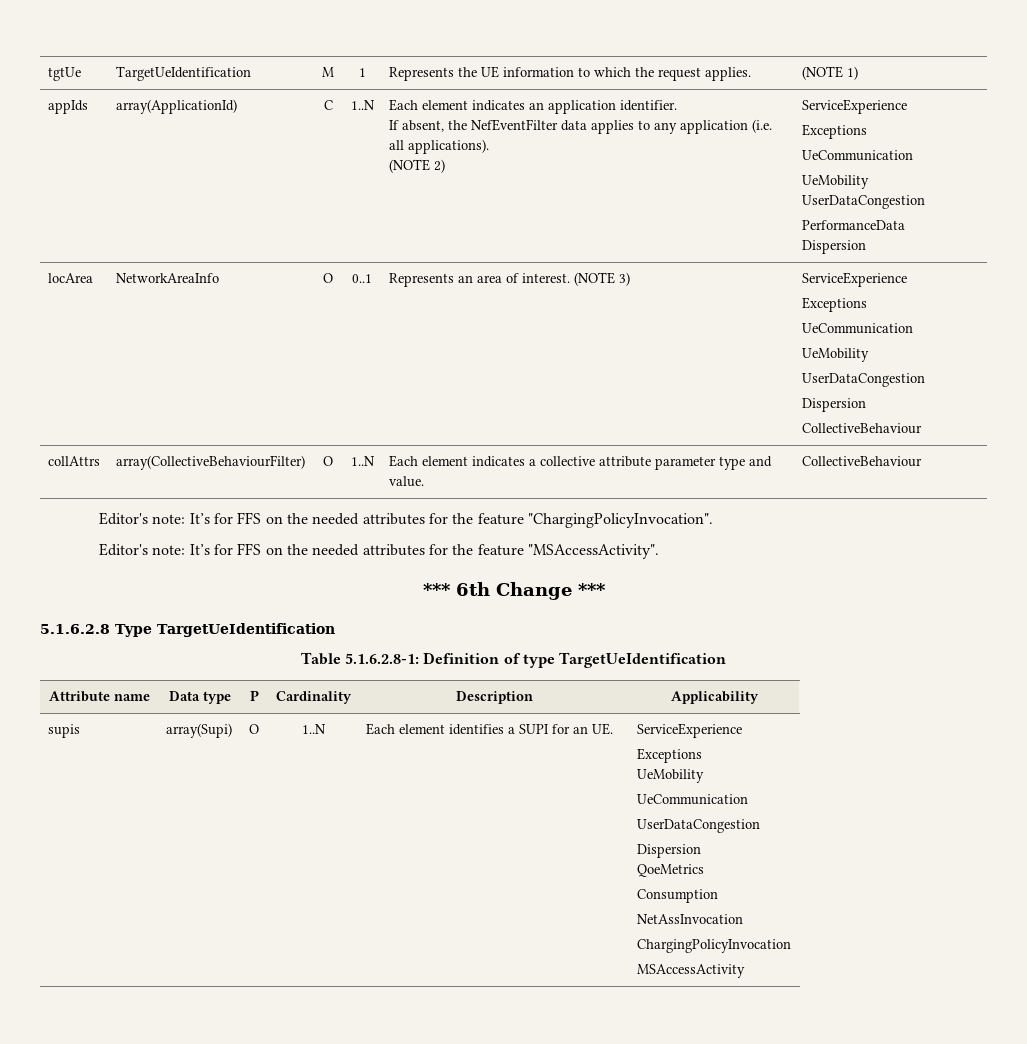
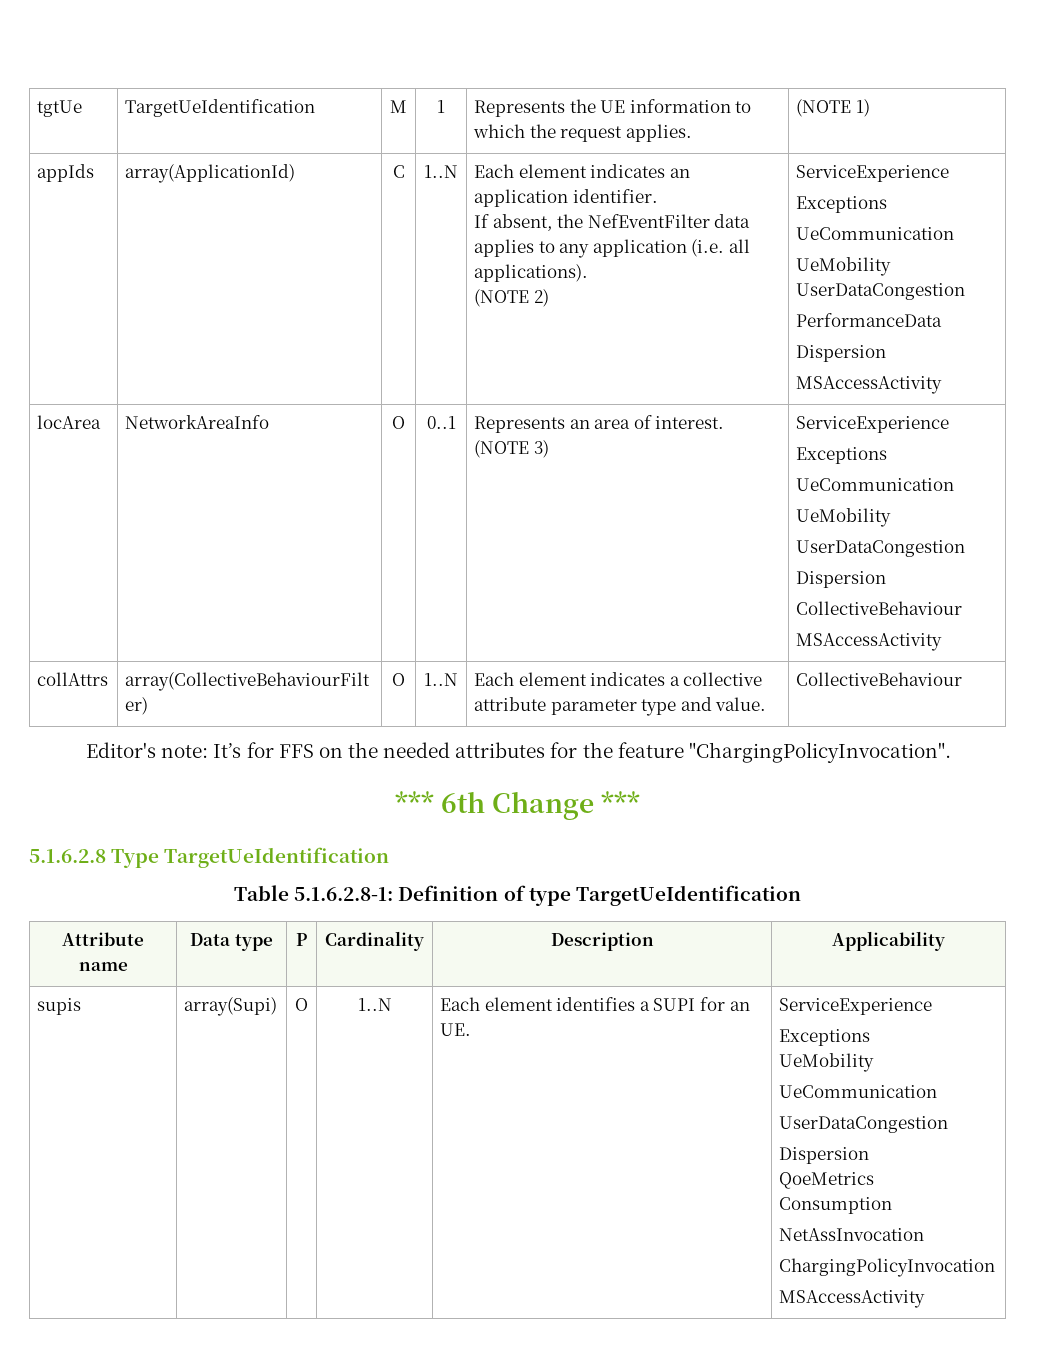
(866, 247) none -> [796,376,943,394] // MSAccessActivity
(922, 428) none -> [796,633,943,651] // MSAccessActivity
[99,543,659,559] // Editor's note: It’s for FFS on the needed attributes for the feature "MSAccessActivity". -> (951, 752) none

